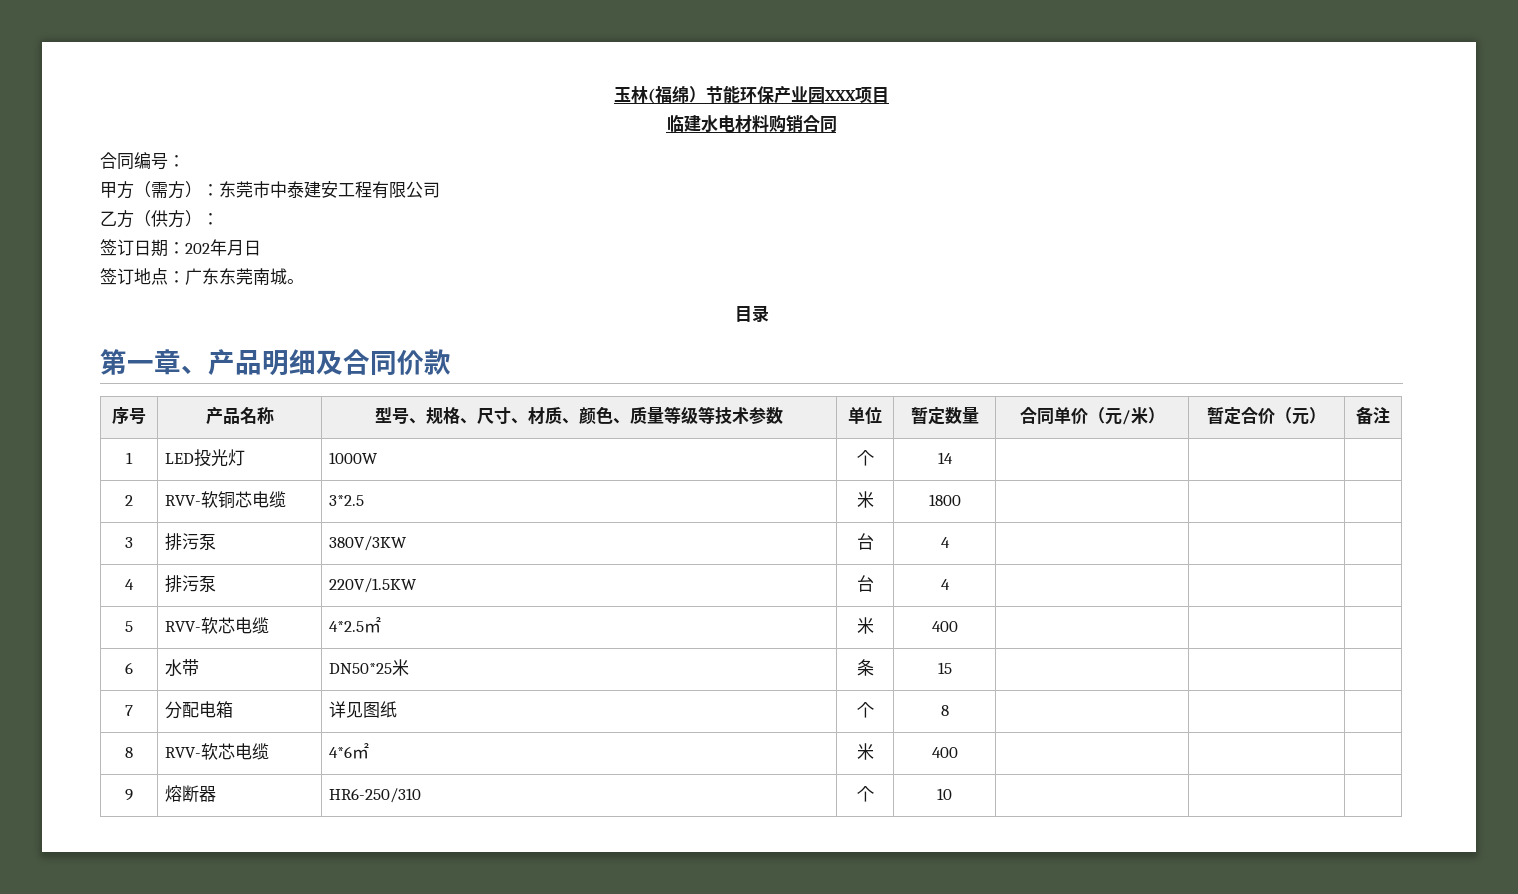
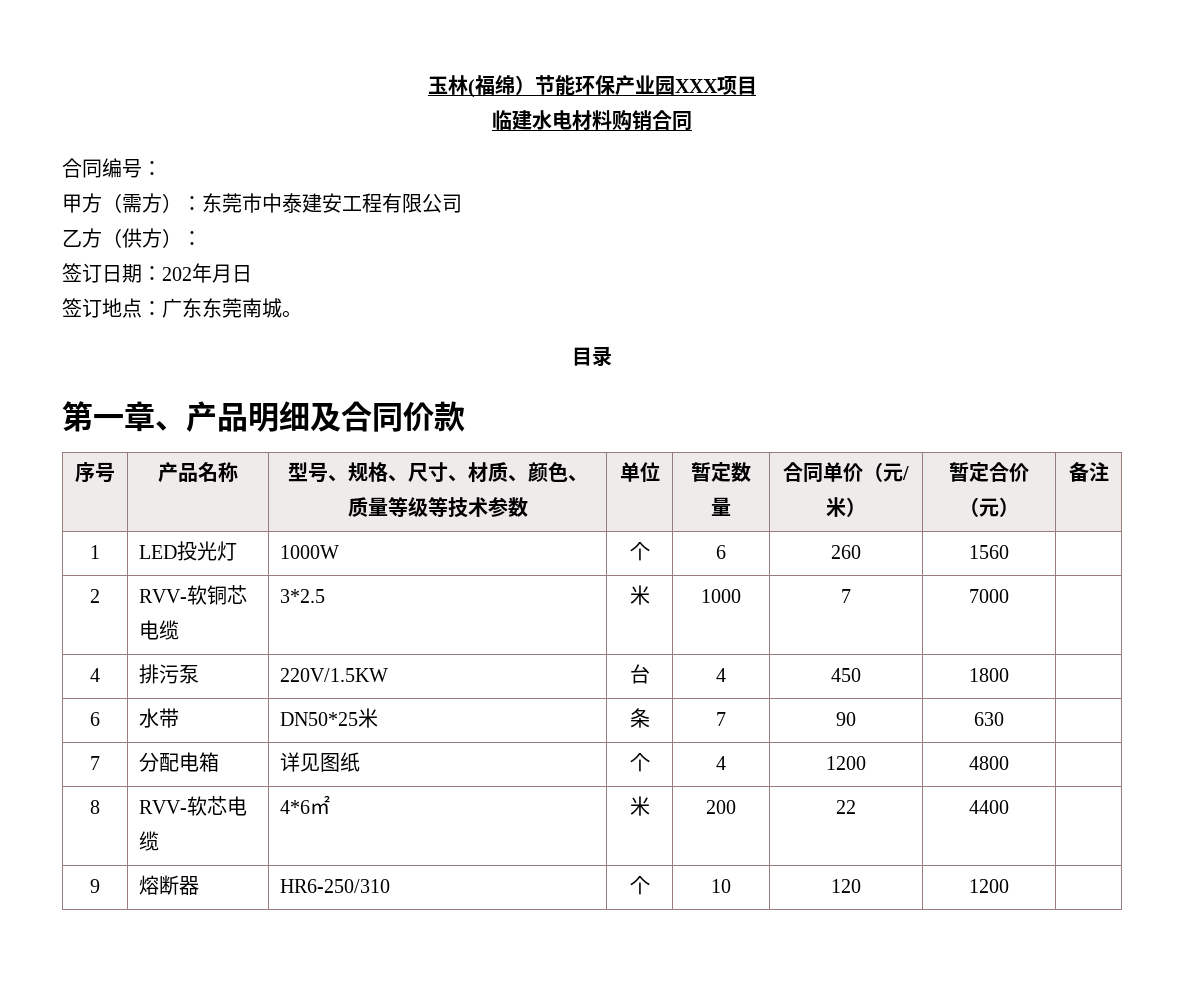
[937,452,953,464] 14 | | -> [716,545,726,559] [831,545,861,559] [969,545,1009,559] 6 | 260 | 1560
[928,494,961,506] [125,537,133,548] [165,533,217,551] [329,536,408,551] [856,533,874,550] [940,537,950,548] 1800 | | | // 3 | 排污泵 | 380V/3KW | 台 | 4 | | -> [701,589,741,603] [841,589,851,603] [969,589,1009,603] 1000 | 7 | 7000
[125,621,133,632] [165,617,270,634] [329,617,382,633] [856,617,874,634] [931,621,958,632] | | // 5 | RVV-软芯电缆 | 4*2.5㎡ | 米 | 400 | | -> [831,668,861,682] [969,668,1009,682] 450 | 1800
[937,662,952,674] 15 | | -> [716,712,726,726] [836,712,856,726] [974,712,1004,726] 7 | 90 | 630
[940,705,949,716] 8 | | -> [716,756,726,770] [826,756,866,770] [969,756,1009,770] 4 | 1200 | 4800
[931,747,958,758] 400 | | -> [706,800,736,814] [836,800,856,814] [969,800,1009,814] 200 | 22 | 4400
(952, 794) | -> [831,879,861,893] [969,879,1009,893] 120 | 1200

